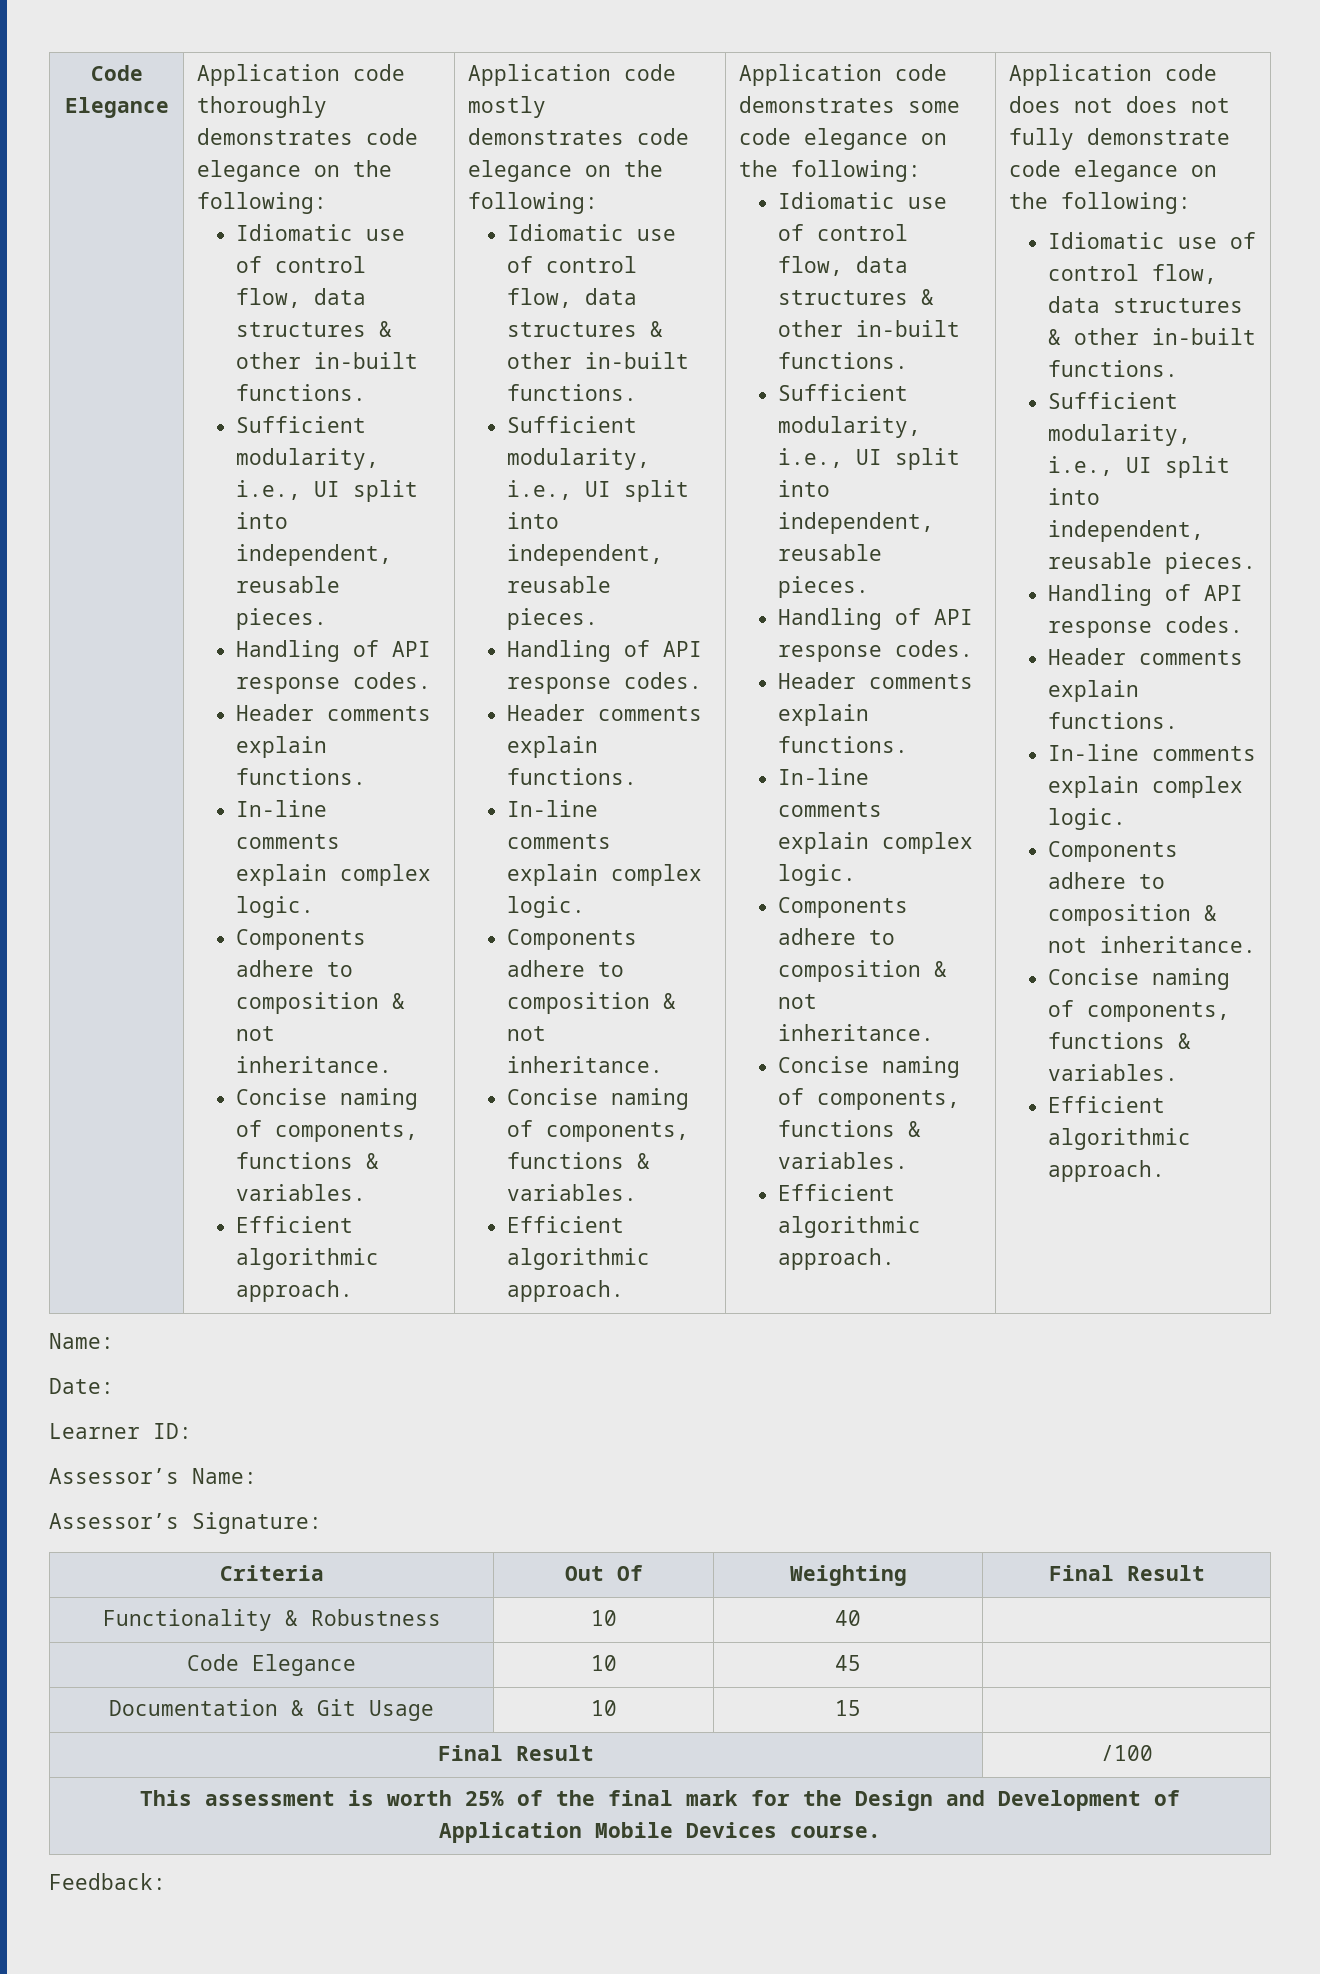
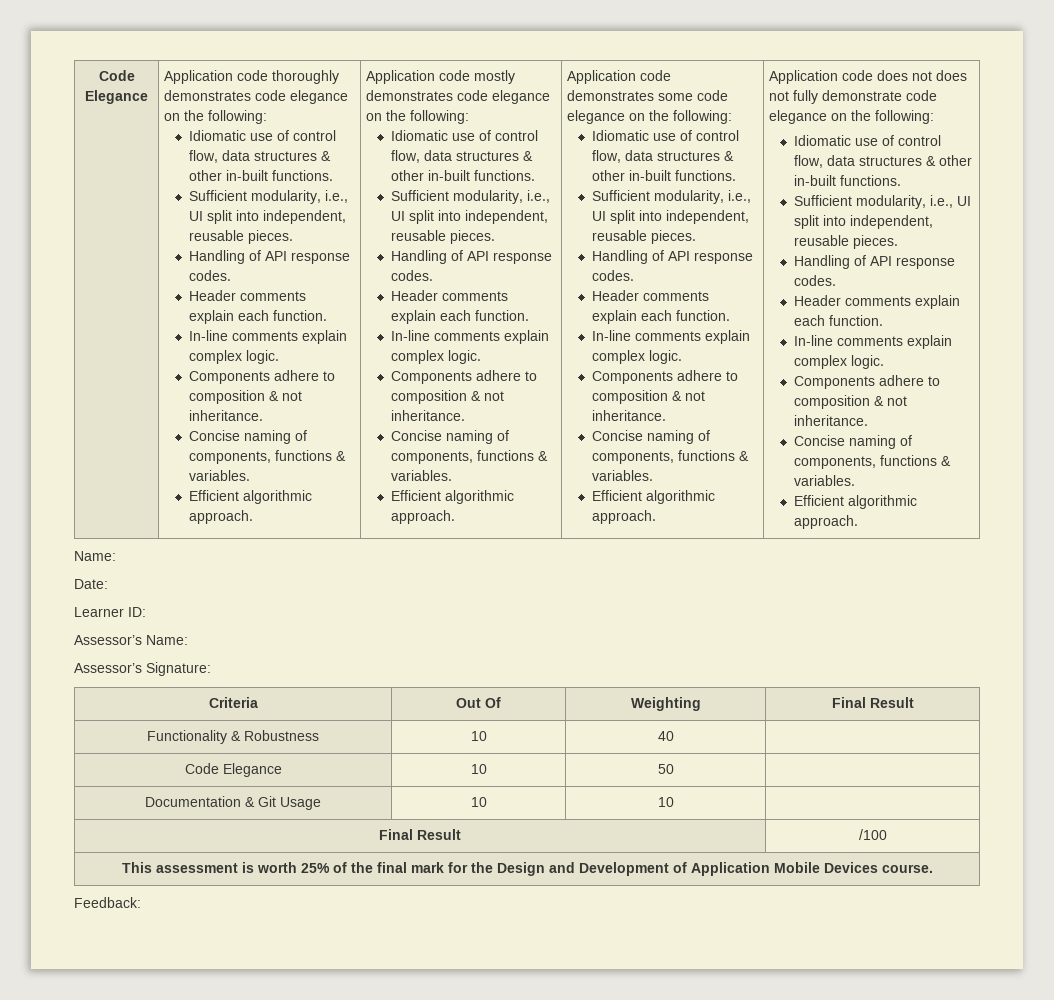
[236,768,367,785] functions. -> [237,310,327,321] each function.
[507,768,638,785] functions. -> [439,310,529,321] each function.
[778,736,909,753] functions. -> [640,310,730,321] each function.
[1048,712,1179,729] functions. -> [793,315,883,326] each function.
[835,1655,861,1671] 45 -> [657,764,674,774] 50
[835,1700,861,1716] 15 -> [657,797,674,807] 10

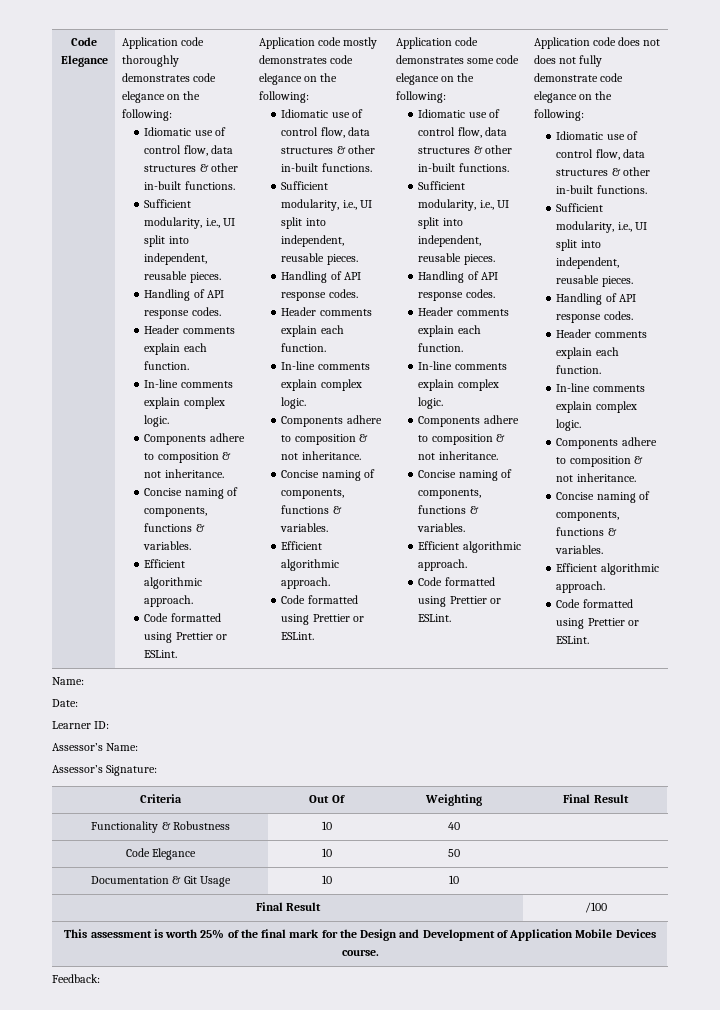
(253, 517) none -> [144,613,221,622] [144,632,227,643] [144,650,178,658] // Code formatted using Prettier or ESLint.
(455, 517) none -> [281,595,358,604] [281,614,364,625] [281,632,315,640] // Code formatted using Prettier or ESLint.
(656, 517) none -> [418,577,495,586] [418,596,501,607] [418,614,452,622] // Code formatted using Prettier or ESLint.
(858, 522) none -> [556,599,633,608] [556,618,639,629] [556,636,590,644] // Code formatted using Prettier or ESLint.

